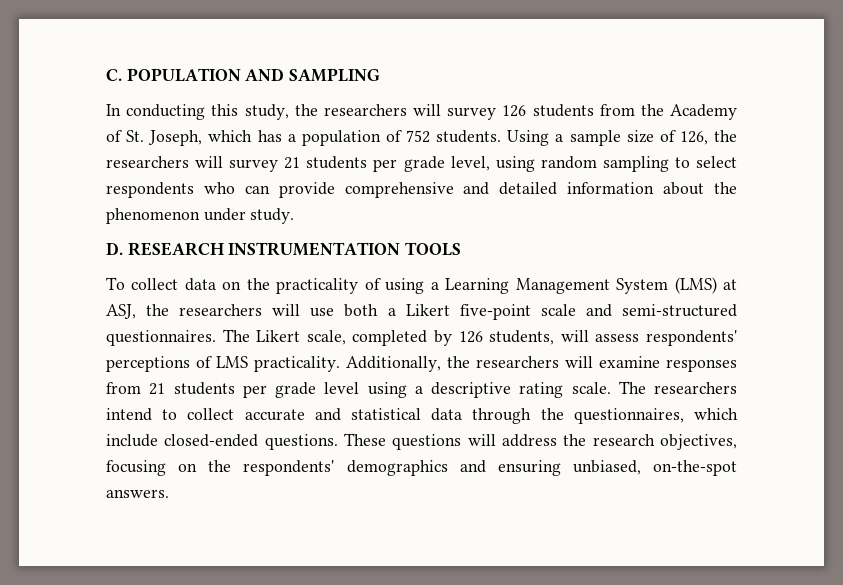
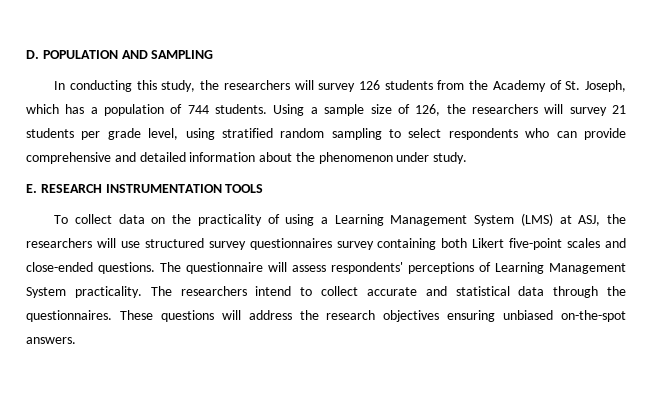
[106,69,122,81] C. -> [26,50,39,59] D.
[406,130,430,143] 752 -> [187,105,209,114] 744
(535, 164) none -> [221,128,273,138] stratified
[106,242,123,255] D. -> [26,184,37,193] E.
[344,304,737,320] [106,329,555,346] both a Likert five-point scale and semi-structured questionnaires. The Likert scale, completed by 126 students, -> [144,238,626,250] [26,262,263,274] structured survey questionnaires survey containing both Likert five-point scales and close-ended questions. The questionnaire
[216,356,737,372] [106,382,611,398] LMS practicality. Additionally, the researchers will examine responses from 21 students per grade level using a descriptive rating scale. -> [495,262,626,274] [26,286,142,298] Learning Management System practicality.
[573,408,738,424] [106,434,338,450] questionnaires, which include closed-ended questions. -> [26,310,112,322] questionnaires.
[659,434,737,450] [106,460,641,476] objectives, focusing on the respondents' demographics and ensuring unbiased, -> [383,310,554,322] objectives ensuring unbiased

